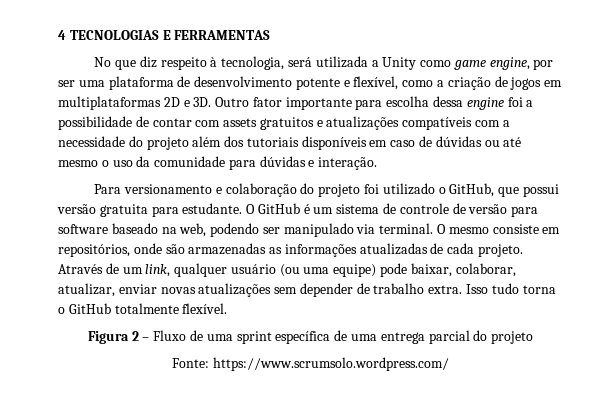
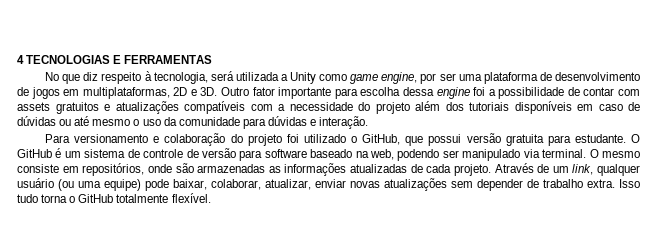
[295,76,491,90] potente e flexível, como a criação -> (641, 76) none
[58,96,161,110] multiplataformas -> [82,87,170,99] multiplataformas,
[87,330,534,344] [172,357,449,371] // Figura 2 – Fluxo de uma sprint específica de uma entrega parcial do projeto // Fonte: https://www.scrumsolo.wordpress.com/ -> (211, 198) none

